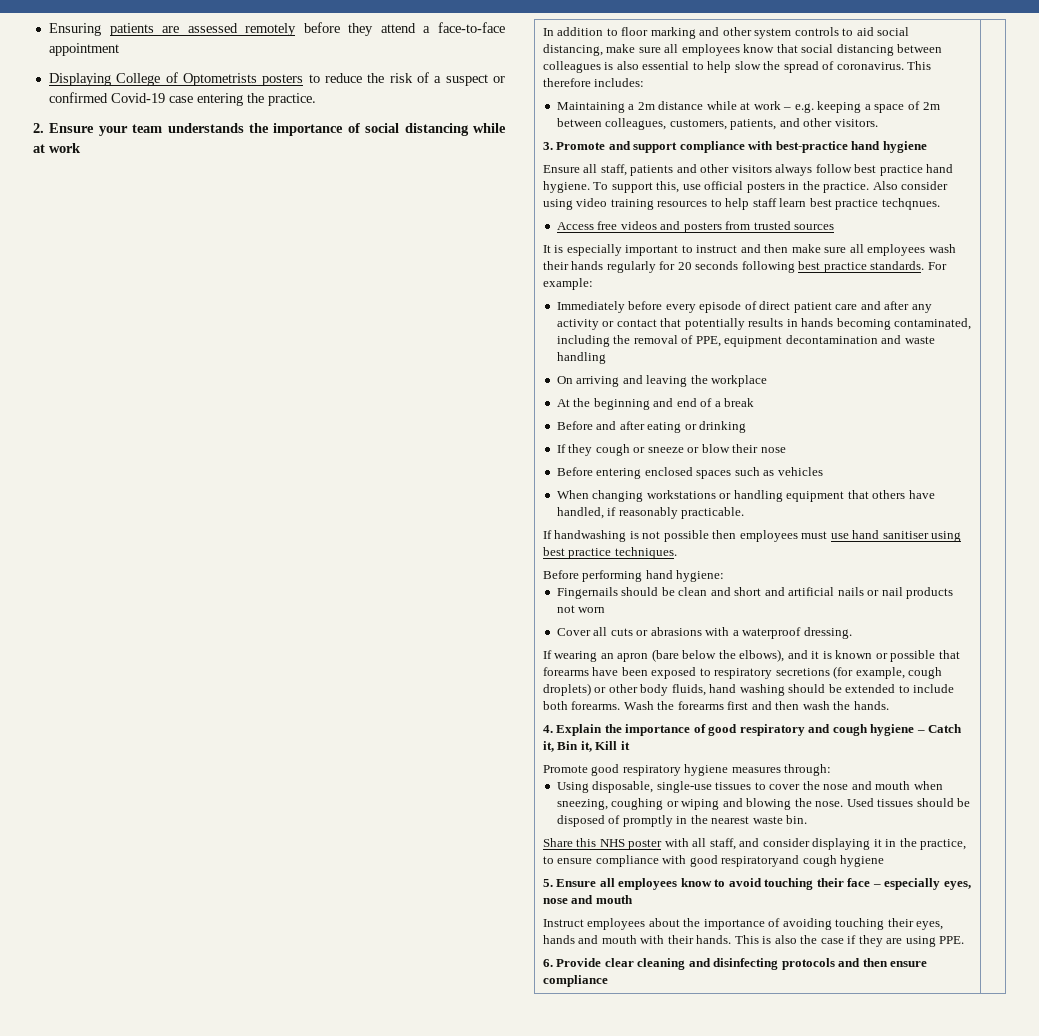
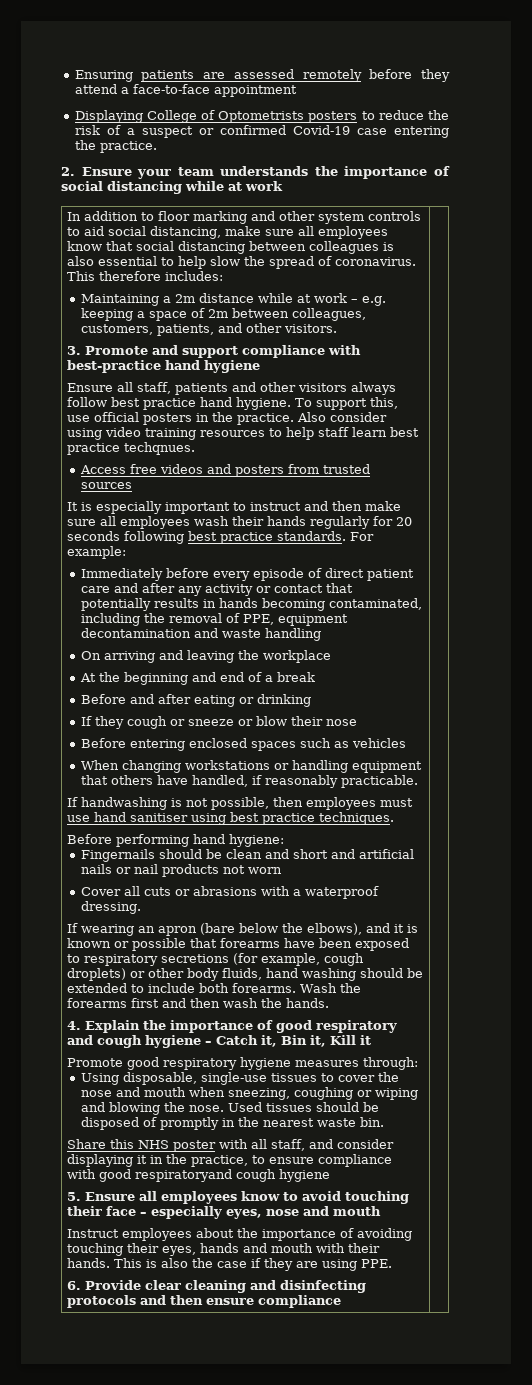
[663,530,709,542] possible -> [211,797,270,810] possible,

